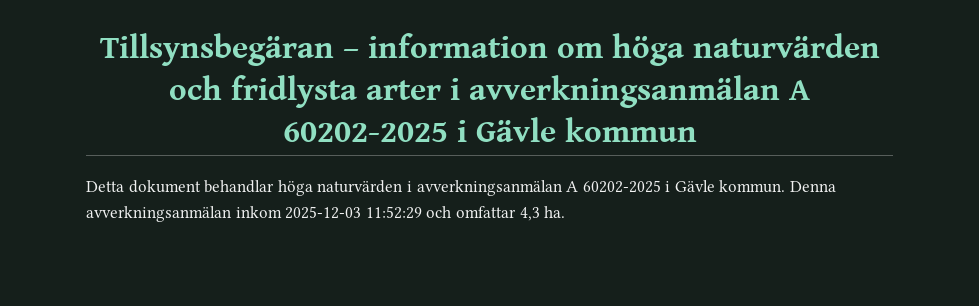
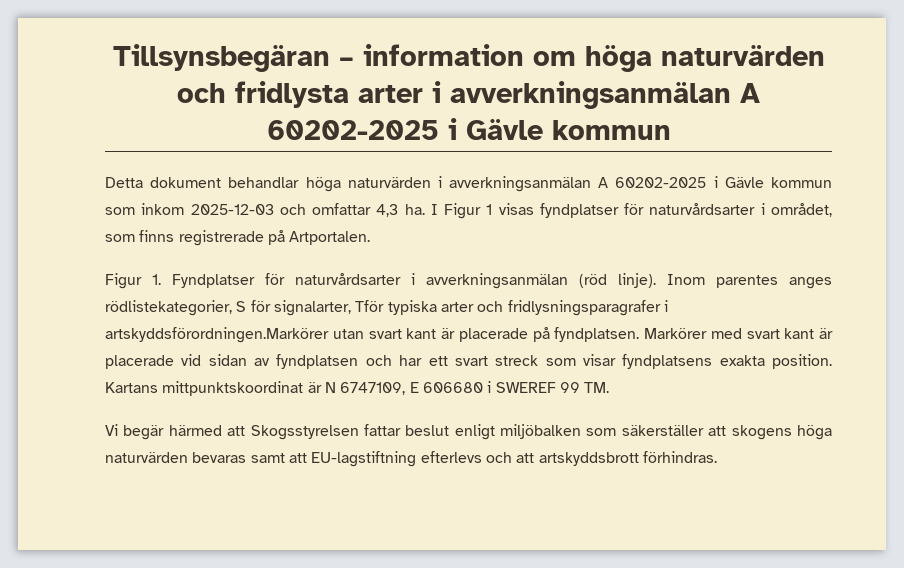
[719,180,837,193] [86,206,231,222] kommun. Denna avverkningsanmälan -> [770,177,832,188] [105,207,135,215] kommun som
[365,206,422,219] 11:52:29 -> (274, 209) none
(566, 212) none -> [430,203,832,219] [105,230,371,246] [105,273,832,289] [105,300,668,316] [105,327,833,343] [105,354,832,369] [105,381,610,396] [105,424,832,440] [105,451,717,467] I Figur 1 visas fyndplatser för naturvårdsarter i området, som finns registrerade på Artportalen. // Figur 1. Fyndplatser för naturvårdsarter i avverkningsanmälan (röd linje). Inom parentes anges rödlistekategorier, S för signalarter, Tför typiska arter och fridlysningsparagrafer i artskyddsförordningen.Markörer utan svart kant är placerade på fyndplatsen. Markörer med svart kant är placerade vid sidan av fyndplatsen och har ett svart streck som visar fyndplatsens exakta position. Kartans mittpunktskoordinat är N 6747109, E 606680 i SWEREF 99 TM. // Vi begär härmed att Skogsstyrelsen fattar beslut enligt miljöbalken som säkerställer att skogens höga naturvärden bevaras samt att EU-lagstiftning efterlevs och att artskyddsbrott förhindras.

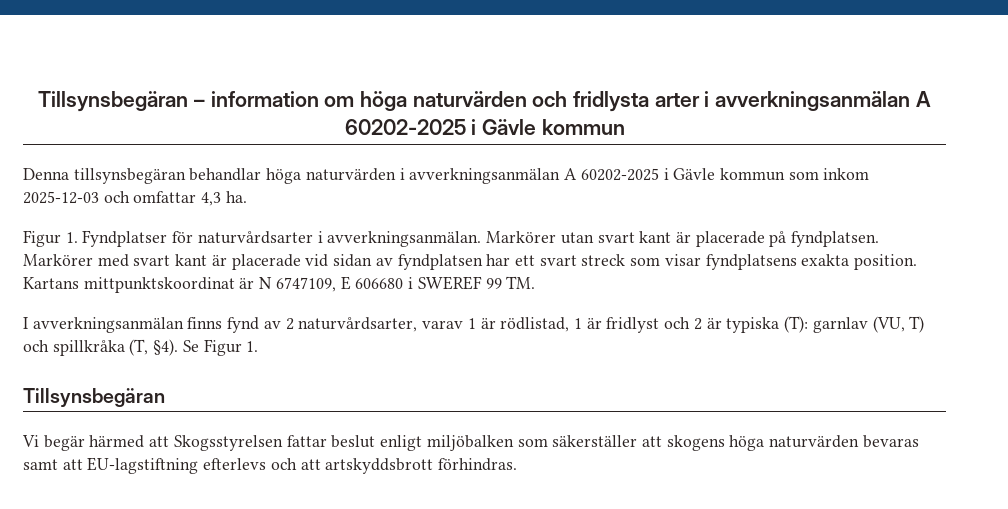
[105,177,222,188] Detta dokument -> [23,168,186,184] Denna tillsynsbegäran
[430,203,832,219] [105,230,371,246] I Figur 1 visas fyndplatser för naturvårdsarter i området, som finns registrerade på Artportalen. -> (247, 197) none
[426,273,832,289] [105,300,668,316] [105,327,329,343] avverkningsanmälan (röd linje). Inom parentes anges rödlistekategorier, S för signalarter, Tför typiska arter och fridlysningsparagrafer i artskyddsförordningen.Markörer -> [327,231,557,247] avverkningsanmälan. Markörer
[365,355,392,366] och -> (483, 262) none
(610, 387) none -> [23,316,925,333] [23,339,259,356] [23,388,165,407] // I avverkningsanmälan finns fynd av 2 naturvårdsarter, varav 1 är rödlistad, 1 är fridlyst och 2 är typiska (T): garnlav (VU, T) och spillkråka (T, §4). Se Figur 1. // Tillsynsbegäran

